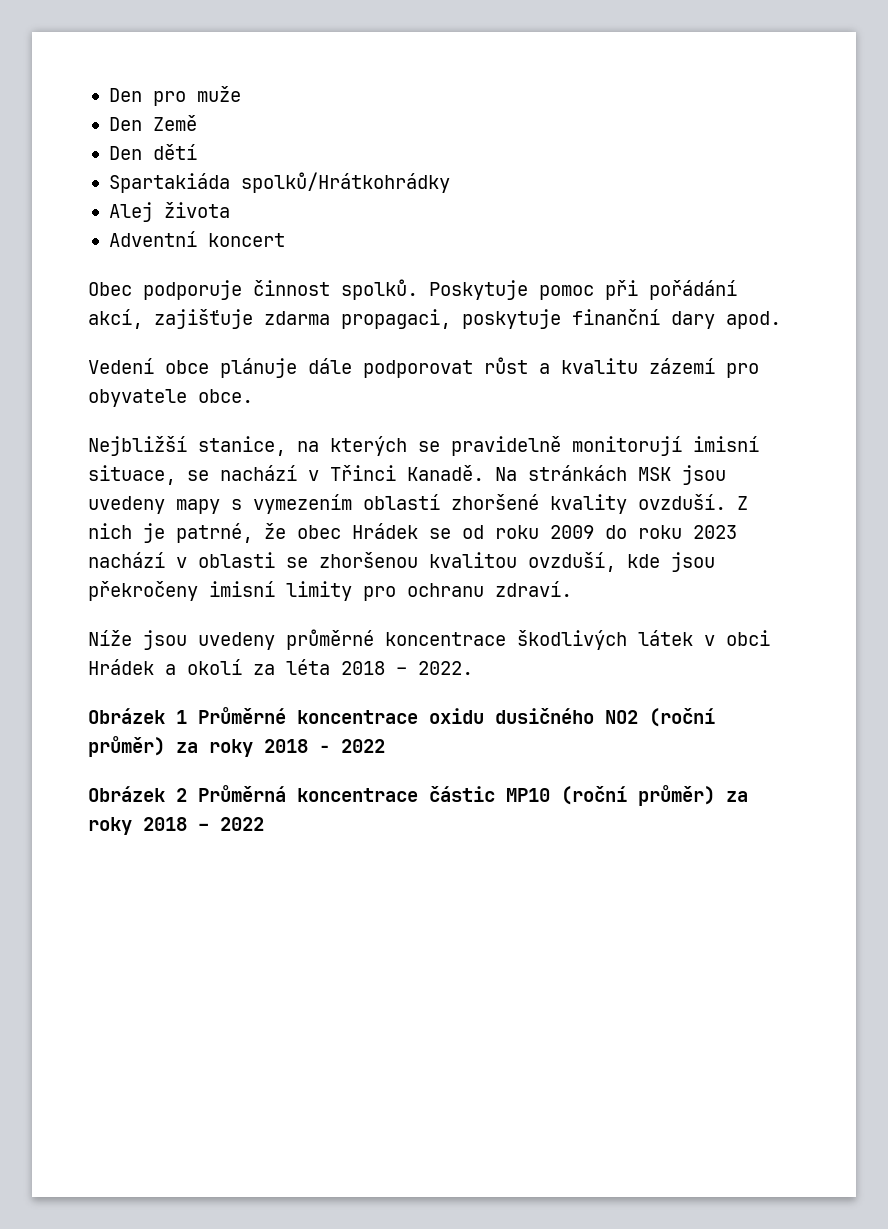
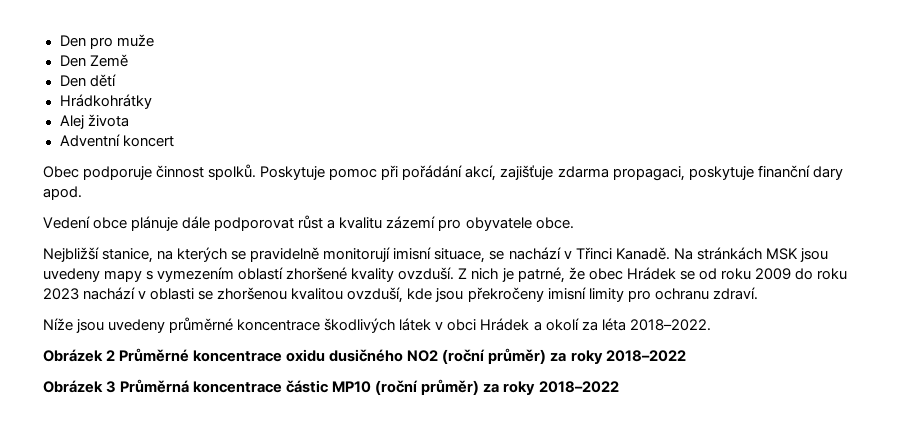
[108,172,450,193] Spartakiáda spolků/Hrátkohrádky -> [59,94,152,109] Hrádkohrátky
[341,661,473,675] [88,708,187,724] 2018 – 2022. // Obrázek 1 -> [629,319,711,331] [43,349,116,362] 2018–2022. // Obrázek 2
[264,739,385,753] [88,786,187,802] 2018 - 2022 // Obrázek 2 -> [605,350,686,362] [43,380,117,393] 2018–2022 // Obrázek 3
[143,817,264,831] 2018 – 2022 -> [538,381,619,393] 2018–2022

